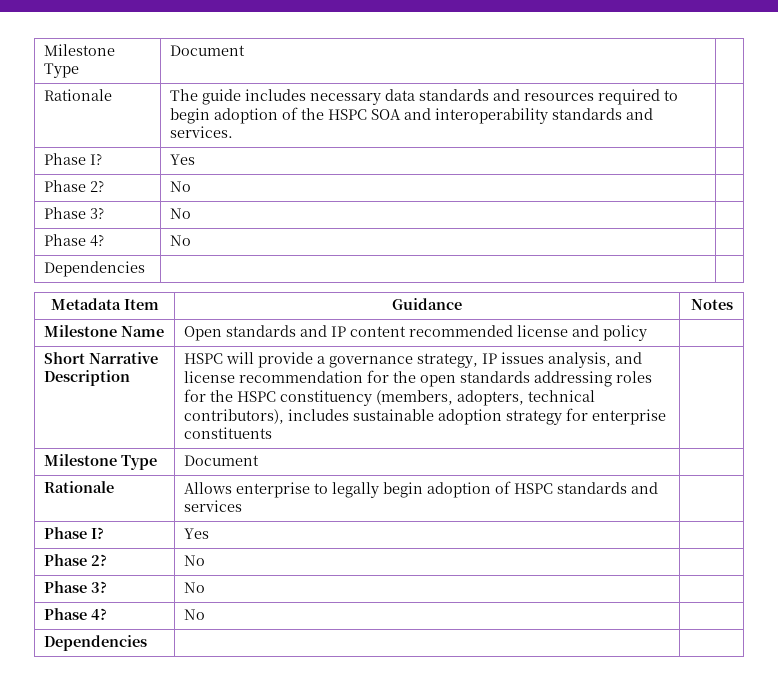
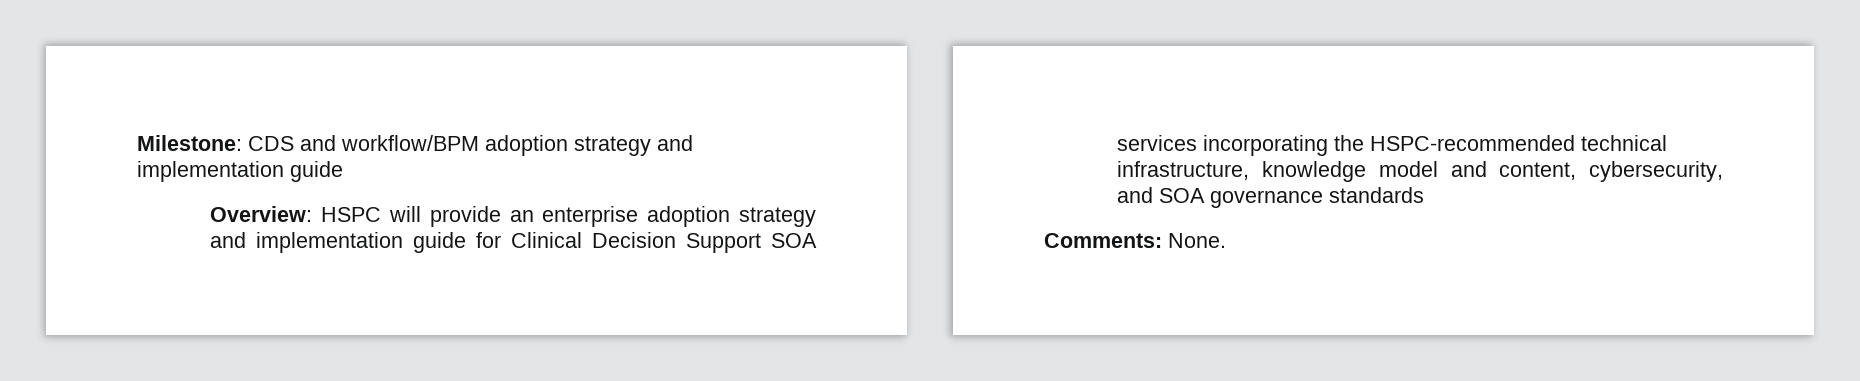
[44,44,116,56] [44,63,80,78] [170,45,246,56] [44,89,113,101] [170,89,679,105] [170,107,654,124] [170,126,234,138] [44,153,103,165] [170,154,196,165] [44,180,105,192] [170,181,192,192] [44,207,105,219] [170,208,192,219] [44,234,105,247] [170,235,192,246] [44,261,146,277] [50,298,159,310] [392,298,462,310] [690,299,733,310] [44,325,165,337] [184,325,648,341] [44,352,159,364] [44,370,131,386] [184,352,643,368] [184,370,653,387] [184,389,596,406] [184,408,667,425] [184,427,273,439] [44,454,158,470] [184,455,260,466] [44,481,115,493] [184,481,659,498] [184,500,243,512] [44,527,105,539] [184,528,210,539] [44,554,108,566] [184,555,206,566] [44,581,108,593] [184,582,206,593] [44,608,108,620] [184,609,206,620] [44,635,148,651] Milestone Type | Document | // Rationale | The guide includes necessary data standards and resources required to begin adoption of the HSPC SOA and interoperability standards and services. | // Phase I? | Yes | // Phase 2? | No | // Phase 3? | No | // Phase 4? | No | // Dependencies | | // Metadata Item | Guidance | Notes // Milestone Name | Open standards and IP content recommended license and policy | // Short Narrative Description | HSPC will provide a governance strategy, IP issues analysis, and license recommendation for the open standards addressing roles for the HSPC constituency (members, adopters, technical contributors), includes sustainable adoption strategy for enterprise constituents | // Milestone Type | Document | // Rationale | Allows enterprise to legally begin adoption of HSPC standards and services | // Phase I? | Yes | // Phase 2? | No | // Phase 3? | No | // Phase 4? | No | // Dependencies | | -> [137,135,693,156] [137,161,343,182] [210,206,816,227] [210,232,817,253] [1117,135,1668,156] [1117,161,1723,182] [1117,187,1425,208] [1044,233,1226,248] Milestone: CDS and workflow/BPM adoption strategy and implementation guide // Overview: HSPC will provide an enterprise adoption strategy and implementation guide for Clinical Decision Support SOA services incorporating the HSPC-recommended technical infrastructure, knowledge model and content, cybersecurity, and SOA governance standards // Comments: None.

